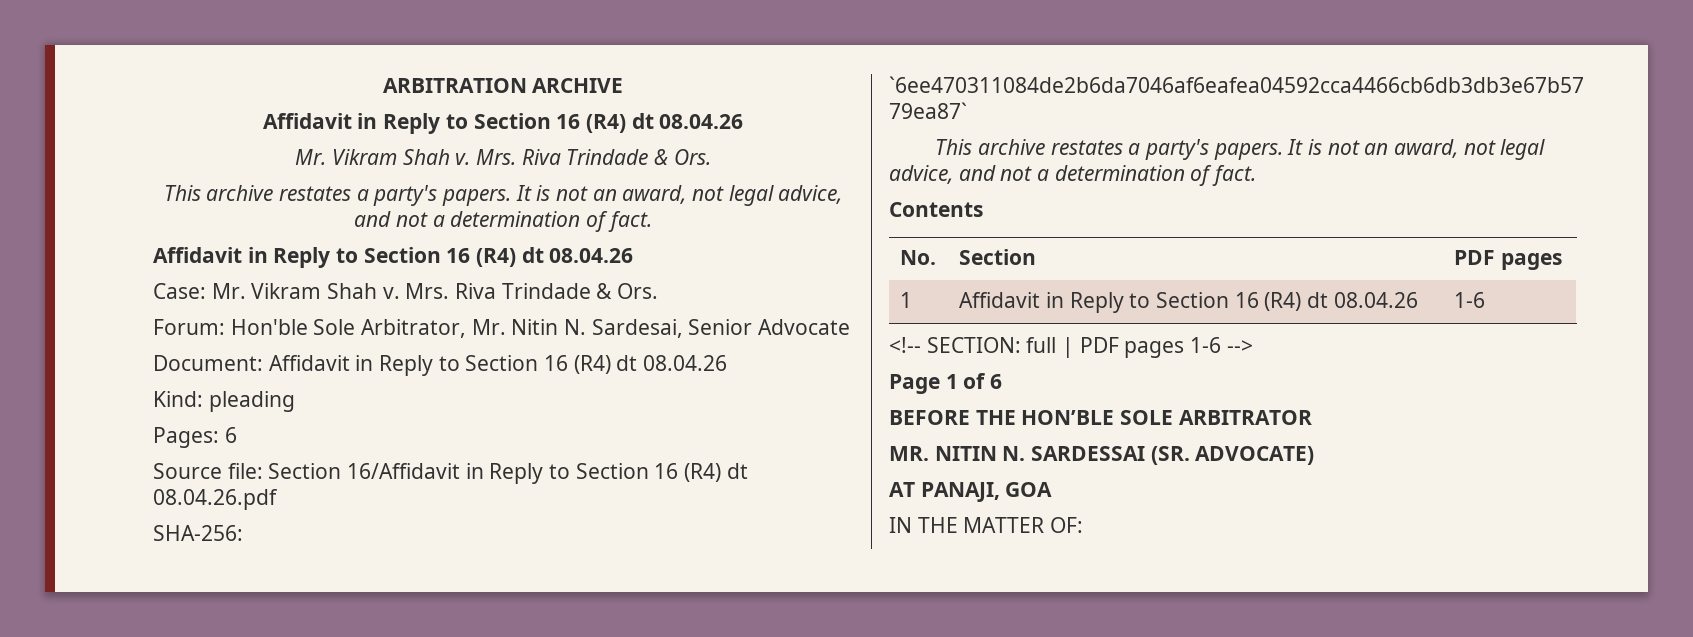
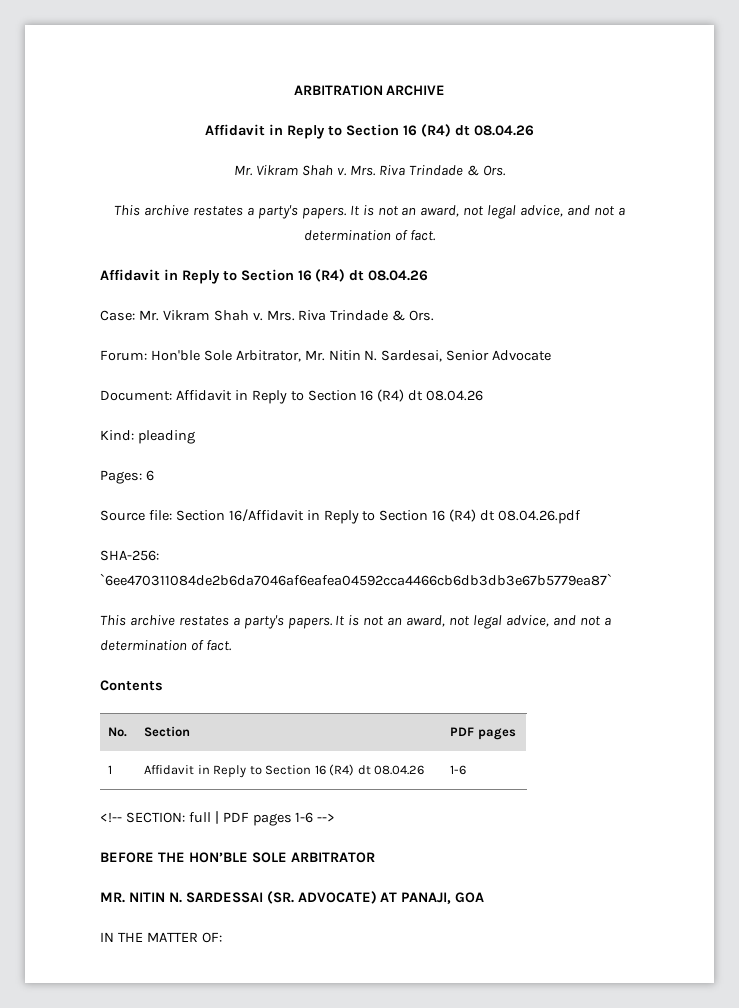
[889,373,1003,394] // Page 1 of 6 -> (336, 817) none
(1315, 455) // -> (377, 897) none

